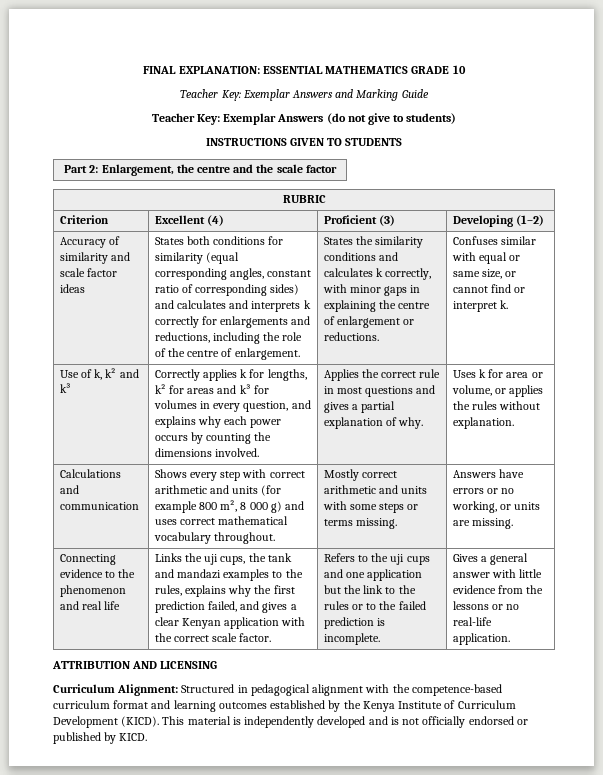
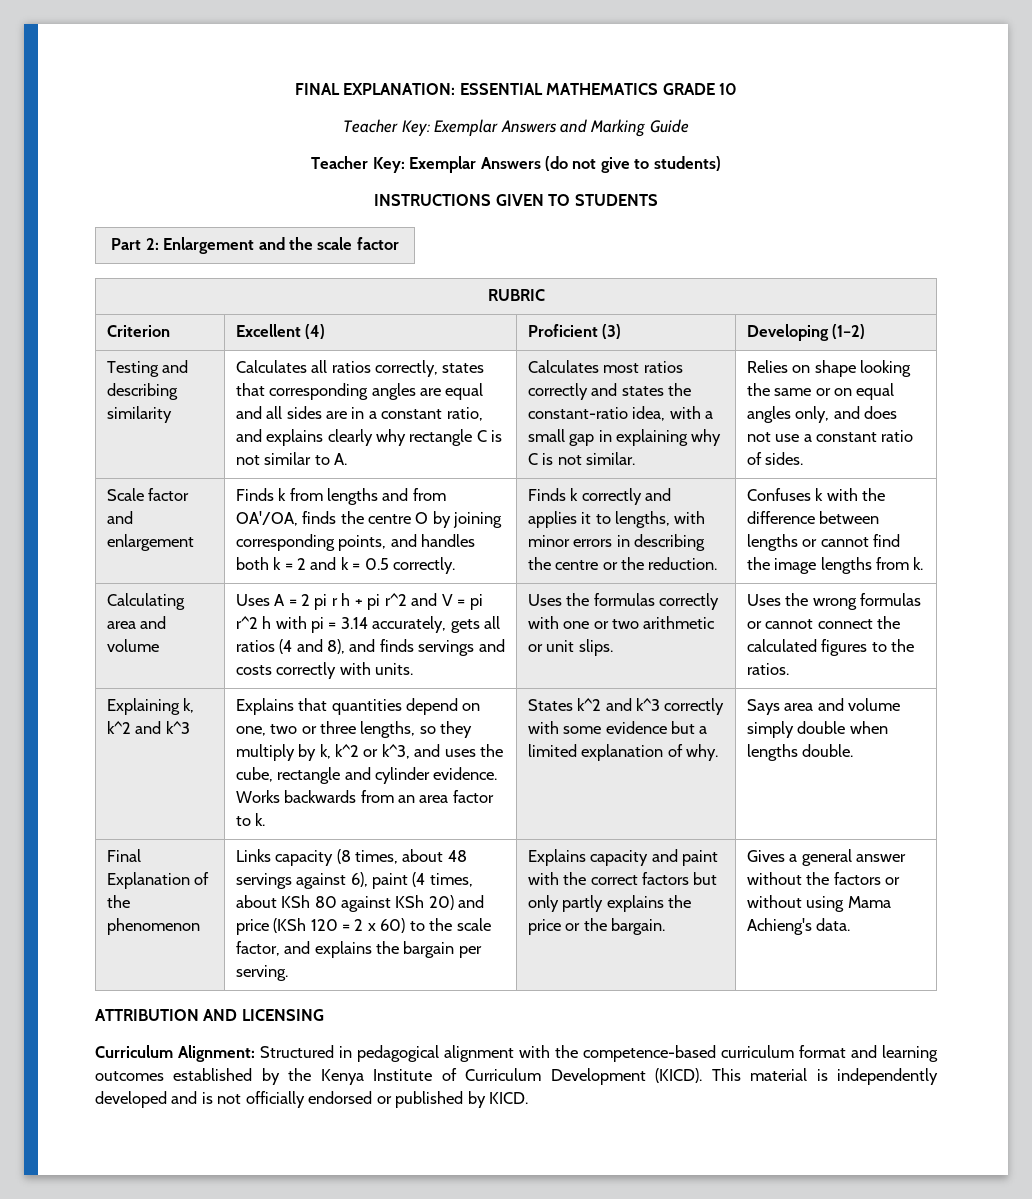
[101,164,230,176] Enlargement, the centre -> [163,237,255,254] Enlargement
[59,236,120,248] [59,252,130,264] [59,268,117,277] [59,284,85,293] [154,236,284,245] [154,252,239,264] [154,268,312,280] [154,284,300,296] [154,300,311,312] [154,316,311,328] [154,332,303,344] [154,348,300,360] [323,236,424,248] [323,252,398,261] [323,268,432,280] [322,284,421,296] [323,300,431,312] [323,316,415,328] [323,332,379,341] [452,236,536,245] [451,252,521,264] [452,269,517,279] [452,284,526,293] [452,300,508,312] [59,368,139,380] [59,383,71,393] [154,369,307,381] [154,384,269,394] [153,400,311,412] [154,416,282,428] [154,432,272,444] [154,448,259,457] [323,369,441,381] [323,385,436,397] [323,401,396,413] [323,417,424,429] [452,369,543,378] [451,385,544,397] [452,401,541,410] [452,417,514,429] [59,469,121,478] [59,485,79,494] [59,502,139,510] [154,469,305,481] [154,485,282,496] [154,500,305,513] [154,516,289,525] [153,532,275,544] [323,469,397,481] [323,485,428,494] [322,501,419,513] [323,518,397,529] [452,469,524,478] [452,488,515,494] [451,501,541,513] [452,518,513,529] [59,554,116,565] [59,569,136,578] [59,585,126,597] [59,601,121,610] [154,553,292,565] [154,569,303,581] [154,585,295,597] [154,601,297,613] [154,617,306,629] [154,633,272,642] [323,553,430,565] [323,569,423,581] [323,585,416,594] [323,601,426,610] [323,617,385,629] [323,633,380,645] [452,553,529,565] [452,569,543,578] [452,585,544,594] [452,601,520,610] [452,617,492,626] [452,633,510,645] Accuracy of similarity and scale factor ideas | States both conditions for similarity (equal corresponding angles, constant ratio of corresponding sides) and calculates and interprets k correctly for enlargements and reductions, including the role of the centre of enlargement. | States the similarity conditions and calculates k correctly, with minor gaps in explaining the centre of enlargement or reductions. | Confuses similar with equal or same size, or cannot find or interpret k. // Use of k, k² and k³ | Correctly applies k for lengths, k² for areas and k³ for volumes in every question, and explains why each power occurs by counting the dimensions involved. | Applies the correct rule in most questions and gives a partial explanation of why. | Uses k for area or volume, or applies the rules without explanation. // Calculations and communication | Shows every step with correct arithmetic and units (for example 800 m², 8 000 g) and uses correct mathematical vocabulary throughout. | Mostly correct arithmetic and units with some steps or terms missing. | Answers have errors or no working, or units are missing. // Connecting evidence to the phenomenon and real life | Links the uji cups, the tank and mandazi examples to the rules, explains why the first prediction failed, and gives a clear Kenyan application with the correct scale factor. | Refers to the uji cups and one application but the link to the rules or to the failed prediction is incomplete. | Gives a general answer with little evidence from the lessons or no real-life application. -> [106,360,189,377] [106,383,178,400] [106,406,172,423] [235,360,485,377] [235,383,484,400] [235,406,483,421] [235,429,503,446] [235,452,347,465] [527,360,683,373] [527,383,691,400] [527,406,713,421] [527,429,722,446] [527,452,635,465] [746,360,911,377] [746,383,895,400] [746,406,897,423] [746,430,914,442] [746,452,804,465] [106,488,190,501] [106,511,133,524] [106,534,194,551] [235,488,446,505] [235,511,503,528] [235,534,475,551] [235,557,456,574] [527,488,671,505] [527,511,706,528] [527,534,705,551] [527,557,718,570] [746,488,885,501] [746,511,880,524] [746,534,900,551] [746,557,924,574] [106,593,185,610] [106,616,167,629] [106,639,159,652] [235,593,483,610] [235,616,501,633] [235,639,505,656] [235,662,413,679] [527,593,719,610] [527,616,716,629] [527,639,613,656] [746,593,921,610] [746,616,900,629] [746,639,914,656] [746,663,789,675] [106,698,195,715] [106,721,190,734] [235,698,481,715] [235,721,473,738] [235,744,504,761] [235,767,498,784] [235,790,494,803] [235,813,266,826] [527,698,725,715] [527,721,708,734] [527,744,718,761] [746,698,900,715] [746,721,888,738] [746,744,854,761] [106,849,141,862] [106,872,210,889] [106,895,130,908] [106,918,200,935] [235,849,467,866] [235,872,473,889] [235,895,485,912] [235,918,491,935] [235,941,482,958] [235,965,288,981] [527,849,718,866] [527,872,718,885] [527,895,691,912] [527,918,665,935] [746,849,906,866] [746,872,900,885] [746,895,891,912] [746,918,851,935] Testing and describing similarity | Calculates all ratios correctly, states that corresponding angles are equal and all sides are in a constant ratio, and explains clearly why rectangle C is not similar to A. | Calculates most ratios correctly and states the constant-ratio idea, with a small gap in explaining why C is not similar. | Relies on shape looking the same or on equal angles only, and does not use a constant ratio of sides. // Scale factor and enlargement | Finds k from lengths and from OA'/OA, finds the centre O by joining corresponding points, and handles both k = 2 and k = 0.5 correctly. | Finds k correctly and applies it to lengths, with minor errors in describing the centre or the reduction. | Confuses k with the difference between lengths or cannot find the image lengths from k. // Calculating area and volume | Uses A = 2 pi r h + pi r^2 and V = pi r^2 h with pi = 3.14 accurately, gets all ratios (4 and 8), and finds servings and costs correctly with units. | Uses the formulas correctly with one or two arithmetic or unit slips. | Uses the wrong formulas or cannot connect the calculated figures to the ratios. // Explaining k, k^2 and k^3 | Explains that quantities depend on one, two or three lengths, so they multiply by k, k^2 or k^3, and uses the cube, rectangle and cylinder evidence. Works backwards from an area factor to k. | States k^2 and k^3 correctly with some evidence but a limited explanation of why. | Says area and volume simply double when lengths double. // Final Explanation of the phenomenon | Links capacity (8 times, about 48 servings against 6), paint (4 times, about KSh 80 against KSh 20) and price (KSh 120 = 2 x 60) to the scale factor, and explains the bargain per serving. | Explains capacity and paint with the correct factors but only partly explains the price or the bargain. | Gives a general answer without the factors or without using Mama Achieng's data.

